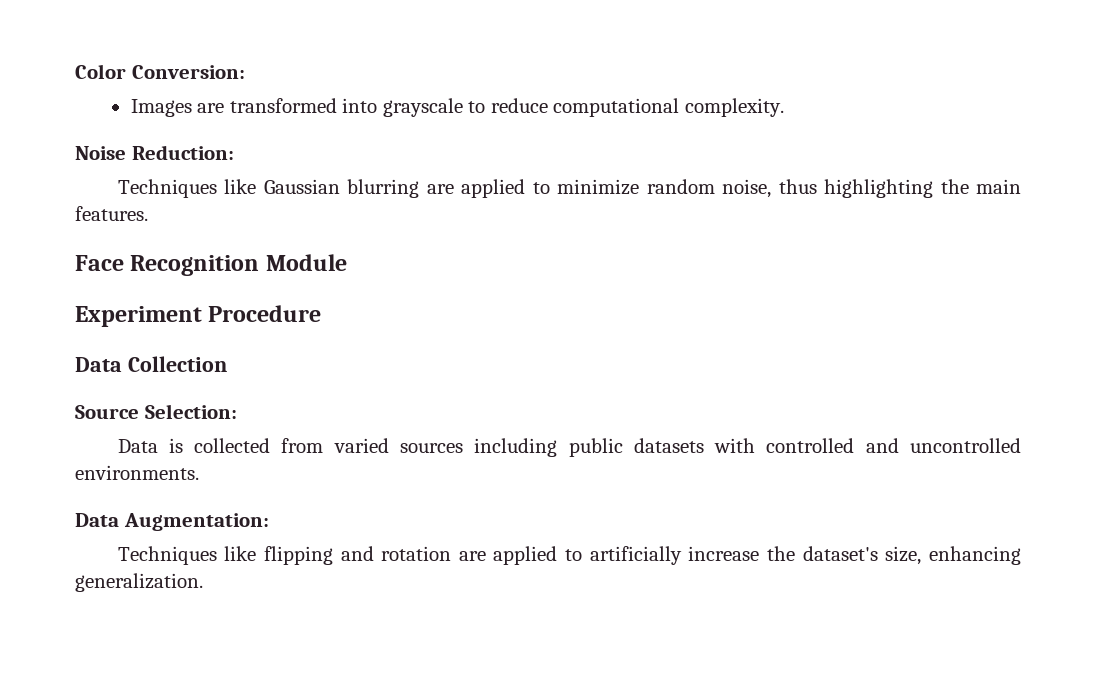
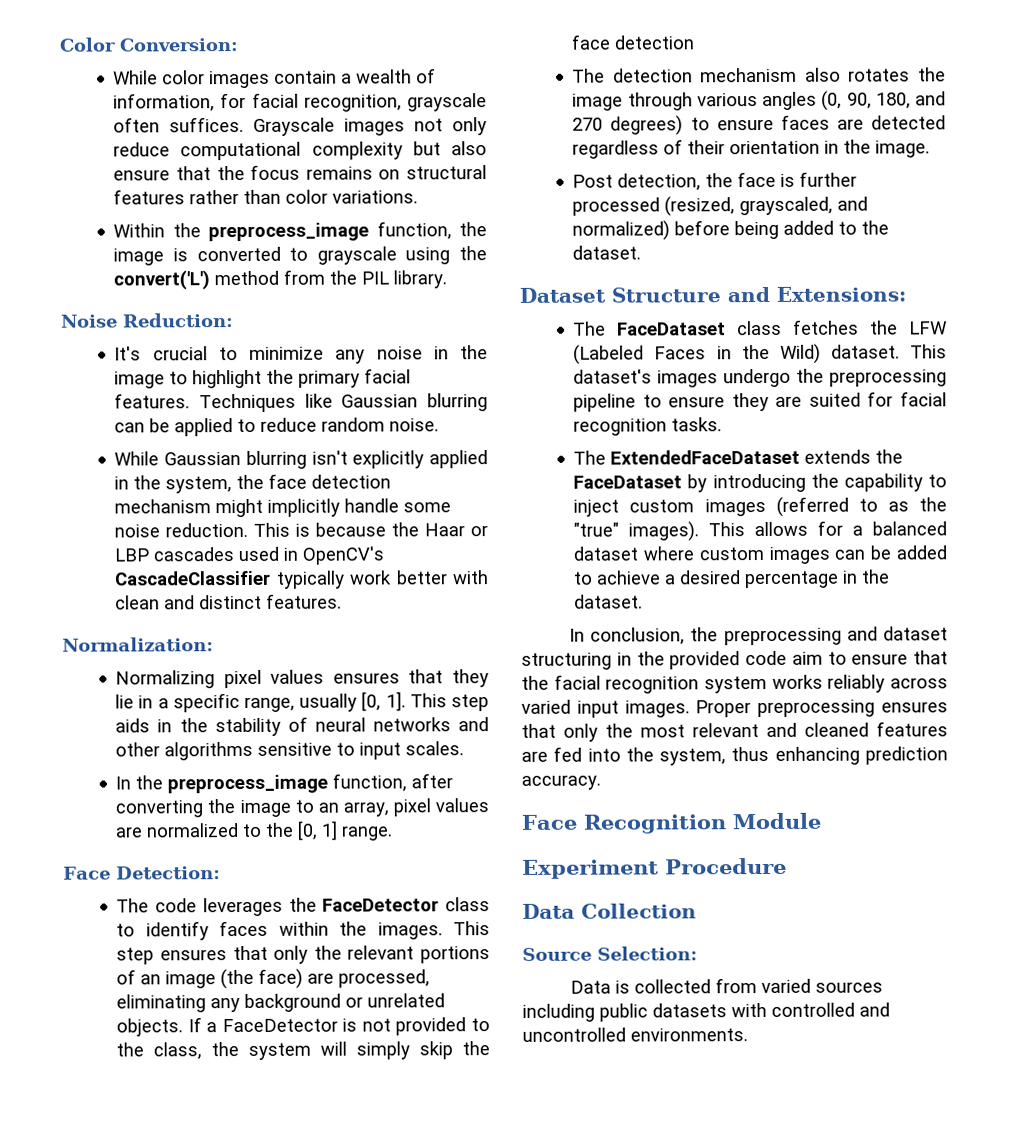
[130,98,784,117] [75,145,234,160] [117,179,1021,198] [75,206,148,221] Images are transformed into grayscale to reduce computational complexity. // Noise Reduction: // Techniques like Gaussian blurring are applied to minimize random noise, thus highlighting the main features. -> [113,68,437,89] [113,92,487,112] [113,116,487,136] [113,141,487,161] [113,164,487,181] [113,189,419,205] [113,221,487,242] [113,246,487,266] [113,269,448,291] [61,313,234,328] [114,345,488,364] [114,368,412,389] [114,393,488,413] [114,417,440,437] [114,450,488,469] [114,473,392,494] [114,498,452,518] [114,522,488,538] [114,546,385,565] [114,570,489,589] [115,593,343,610] [62,637,214,652] [115,669,490,689] [115,691,490,713] [115,716,490,737] [115,741,465,761] [115,773,454,794] [115,798,490,818] [115,820,394,841] [63,866,221,880] [116,897,490,917] [116,920,490,941] [116,945,490,965] [116,968,431,990] [116,993,446,1013] [116,1017,491,1037] [116,1041,490,1060] [571,34,695,50] [572,67,946,83] [572,90,946,111] [572,114,946,136] [572,139,931,159] [572,171,858,191] [572,196,869,217] [572,220,890,241] [572,245,642,260] [519,286,906,303] [573,319,948,336] [573,343,947,365] [573,368,947,388] [573,391,947,412] [573,417,723,436] [573,449,904,465] [573,473,947,493] [573,496,947,517] [573,520,947,542] [573,545,947,564] [573,569,891,589] [574,594,644,609] [568,626,948,646] [521,650,948,670] [521,674,948,694] [521,699,948,718] [521,721,948,742] [521,746,948,766] [521,774,601,790] While color images contain a wealth of information, for facial recognition, grayscale often suffices. Grayscale images not only reduce computational complexity but also ensure that the focus remains on structural features rather than color variations. // Within the preprocess_image function, the image is converted to grayscale using the convert('L') method from the PIL library. // Noise Reduction: // It's crucial to minimize any noise in the image to highlight the primary facial features. Techniques like Gaussian blurring can be applied to reduce random noise. // While Gaussian blurring isn't explicitly applied in the system, the face detection mechanism might implicitly handle some noise reduction. This is because the Haar or LBP cascades used in OpenCV's CascadeClassifier typically work better with clean and distinct features. // Normalization: // Normalizing pixel values ensures that they lie in a specific range, usually [0, 1]. This step aids in the stability of neural networks and other algorithms sensitive to input scales. // In the preprocess_image function, after converting the image to an array, pixel values are normalized to the [0, 1] range. // Face Detection: // The code leverages the FaceDetector class to identify faces within the images. This step ensures that only the relevant portions of an image (the face) are processed, eliminating any background or unrelated objects. If a FaceDetector is not provided to the class, the system will simply skip the face detection // The detection mechanism also rotates the image through various angles (0, 90, 180, and 270 degrees) to ensure faces are detected regardless of their orientation in the image. // Post detection, the face is further processed (resized, grayscaled, and normalized) before being added to the dataset. // Dataset Structure and Extensions: // The FaceDataset class fetches the LFW (Labeled Faces in the Wild) dataset. This dataset's images undergo the preprocessing pipeline to ensure they are suited for facial recognition tasks. // The ExtendedFaceDataset extends the FaceDataset by introducing the capability to inject custom images (referred to as the "true" images). This allows for a balanced dataset where custom images can be added to achieve a desired percentage in the dataset. // In conclusion, the preprocessing and dataset structuring in the provided code aim to ensure that the facial recognition system works reliably across varied input images. Proper preprocessing ensures that only the most relevant and cleaned features are fed into the system, thus enhancing prediction accuracy.
[75,513,269,531] [117,546,1021,565] [75,573,203,592] // Data Augmentation: // Techniques like flipping and rotation are applied to artificially increase the dataset's size, enhancing generalization. -> (748, 1035) none

